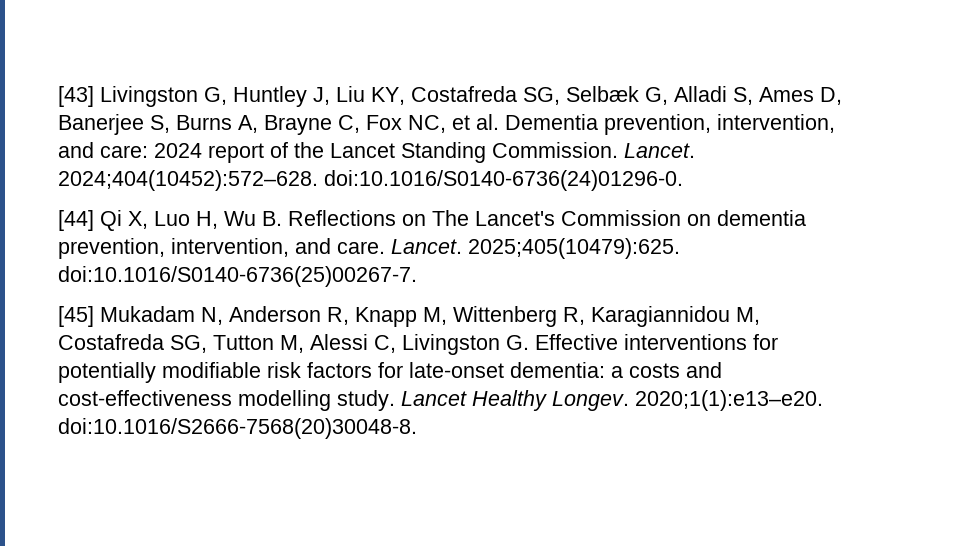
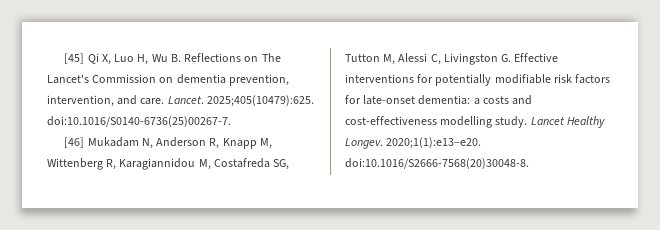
[58,86,842,107] [58,114,835,135] [58,142,695,163] [58,170,683,191] [58,210,94,231] [43] Livingston G, Huntley J, Liu KY, Costafreda SG, Selbæk G, Alladi S, Ames D, Banerjee S, Burns A, Brayne C, Fox NC, et al. Dementia prevention, intervention, and care: 2024 report of the Lancet Standing Commission. Lancet. 2024;404(10452):572–628. doi:10.1016/S0140-6736(24)01296-0. // [44] -> [64,53,85,64] [45]
[58,306,94,327] [45] -> [64,137,85,148] [46]

